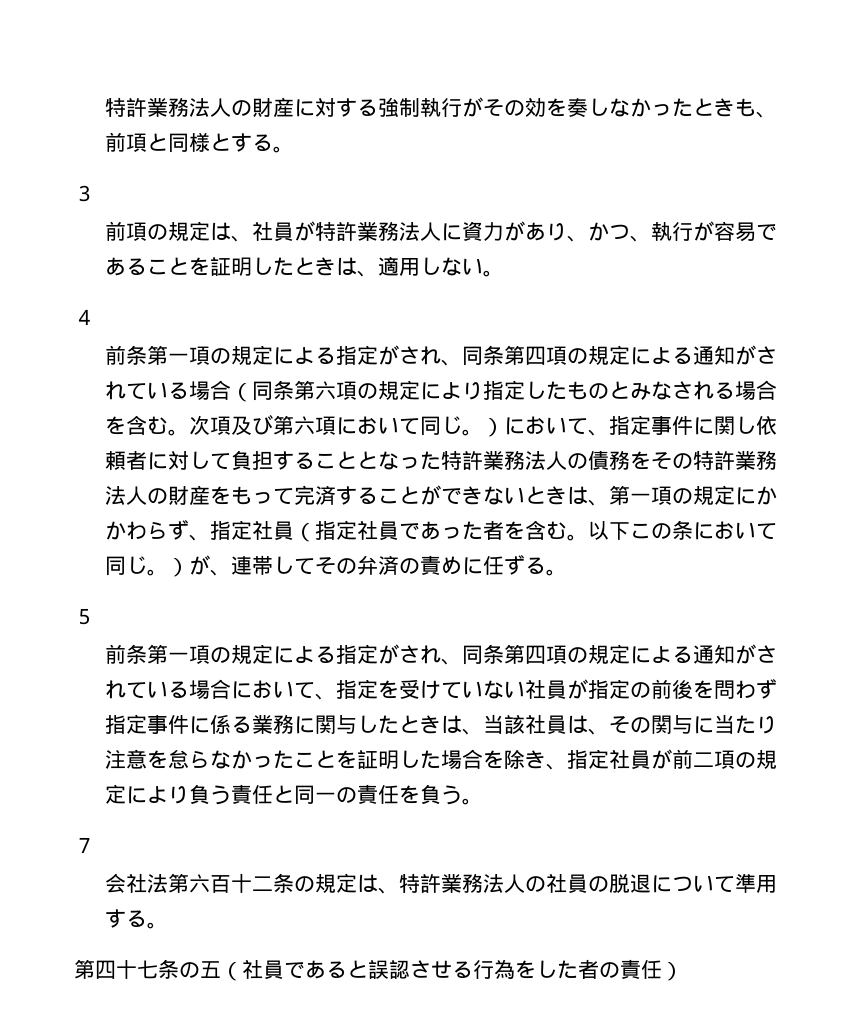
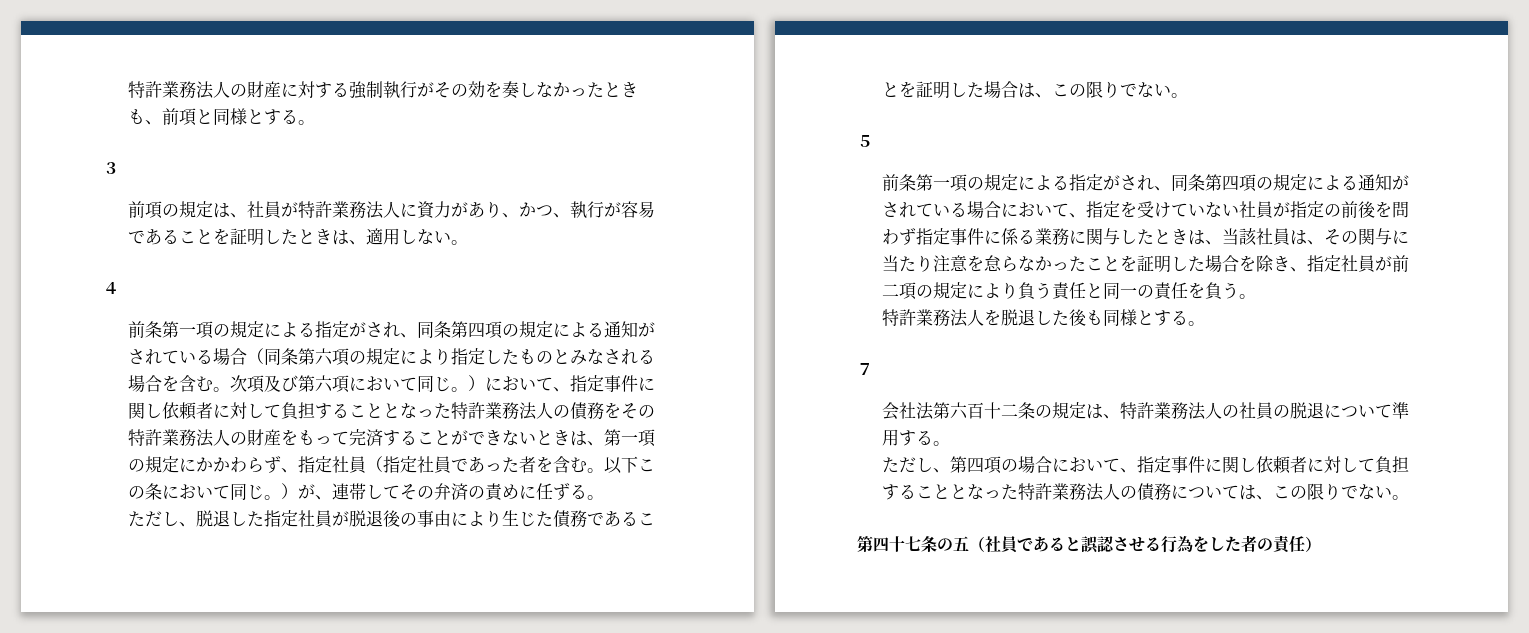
(567, 572) none -> [128,510,656,528] [882,81,1189,99] // ただし、脱退した指定社員が脱退後の事由により生じた債務であることを証明した場合は、この限りでない。
(483, 801) none -> [882,309,1206,327] // 特許業務法人を脱退した後も同様とする。
(168, 925) none -> [882,456,1410,474] [882,483,1410,501] // ただし、第四項の場合において、指定事件に関し依頼者に対して負担することとなった特許業務法人の債務については、この限りでない。

